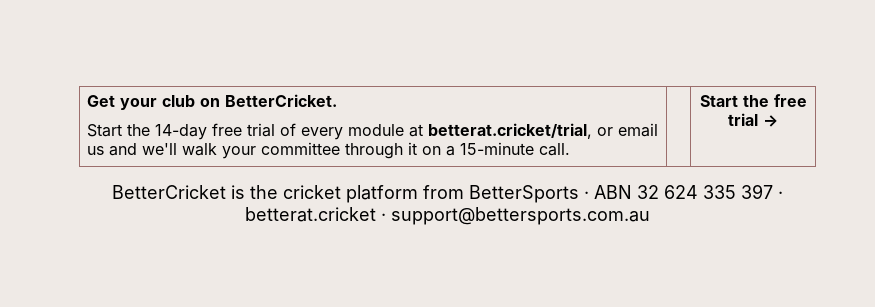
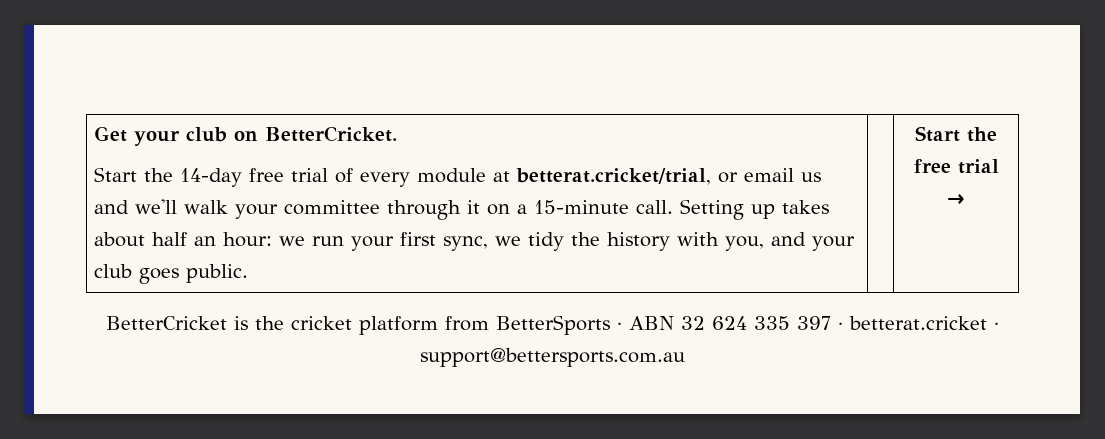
(570, 149) none -> [680,199,830,220] [94,232,856,251] [94,264,249,284] Setting up takes about half an hour: we run your first sync, we tidy the history with you, and your club goes public.

